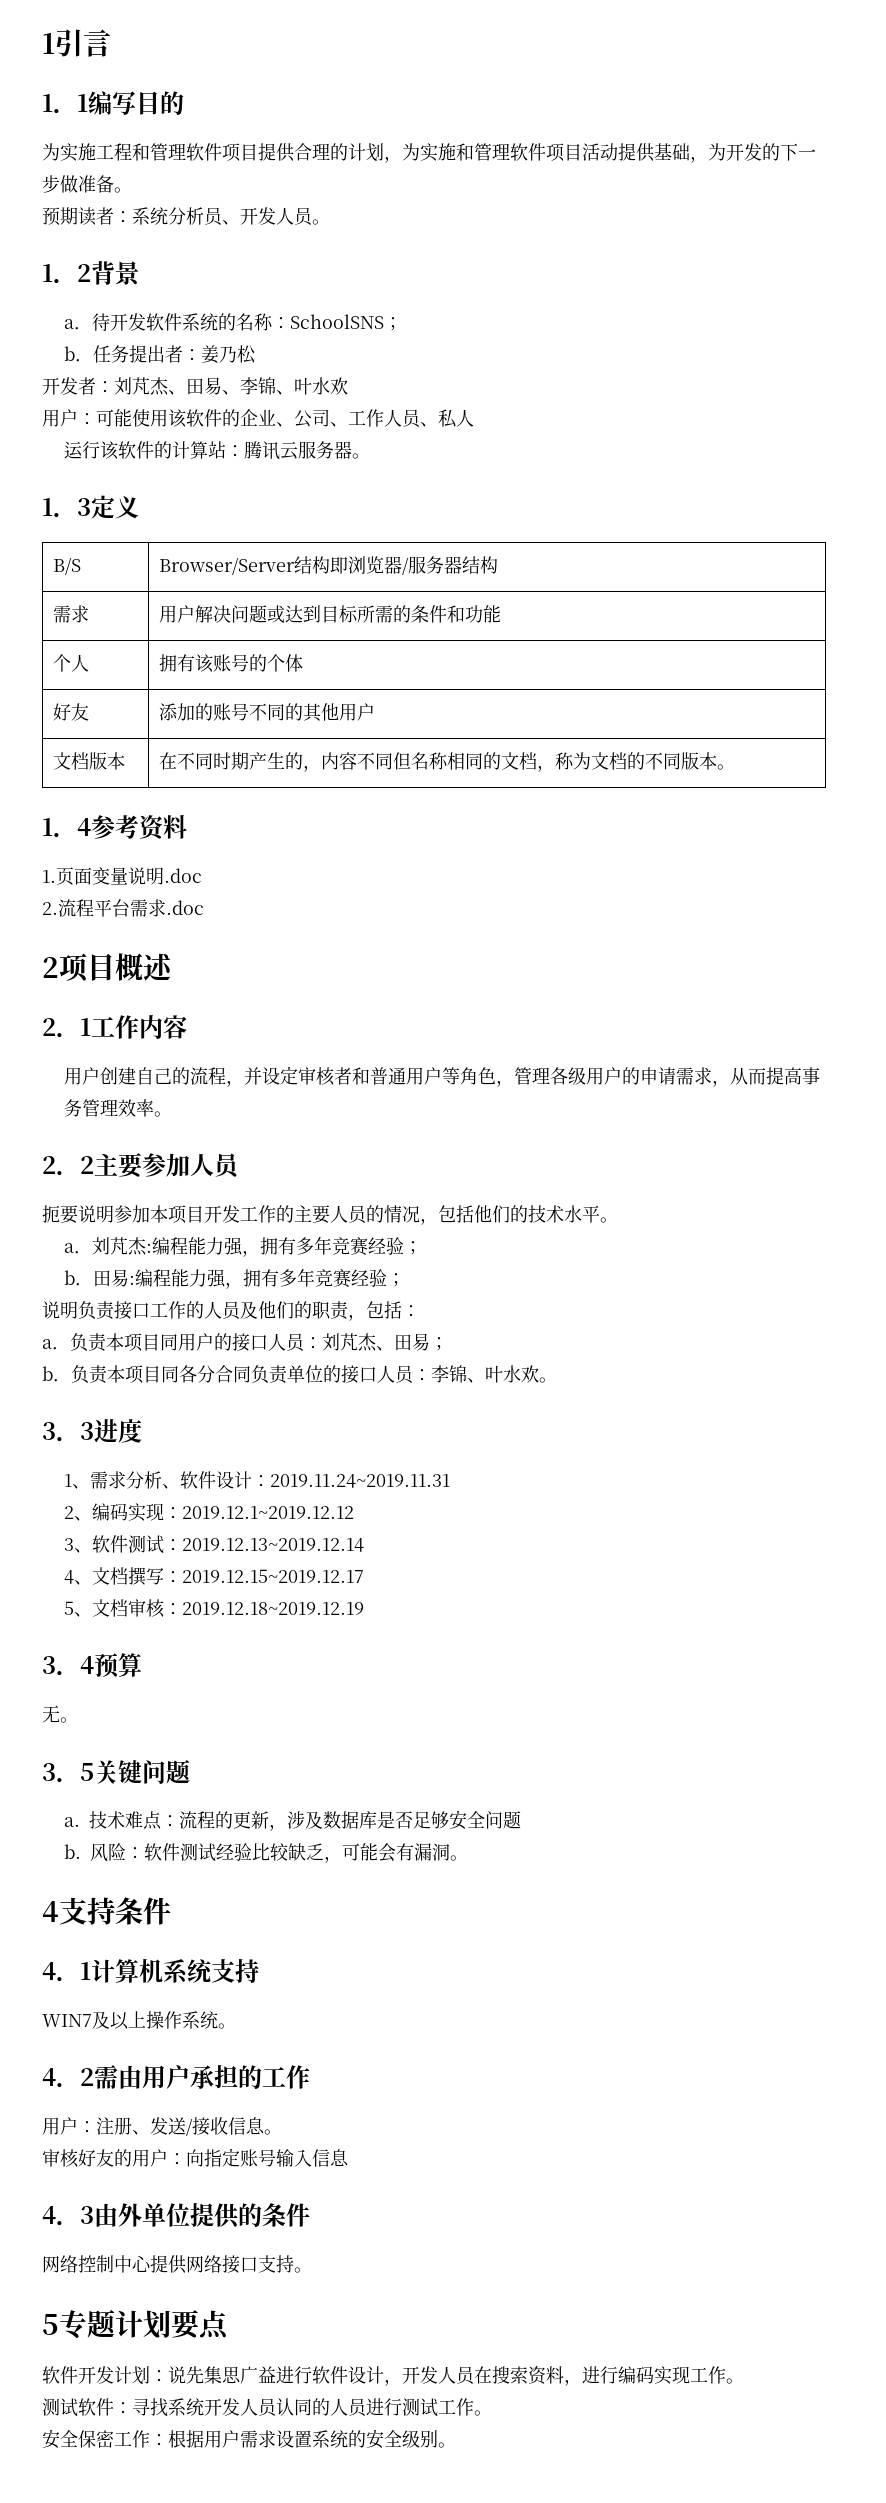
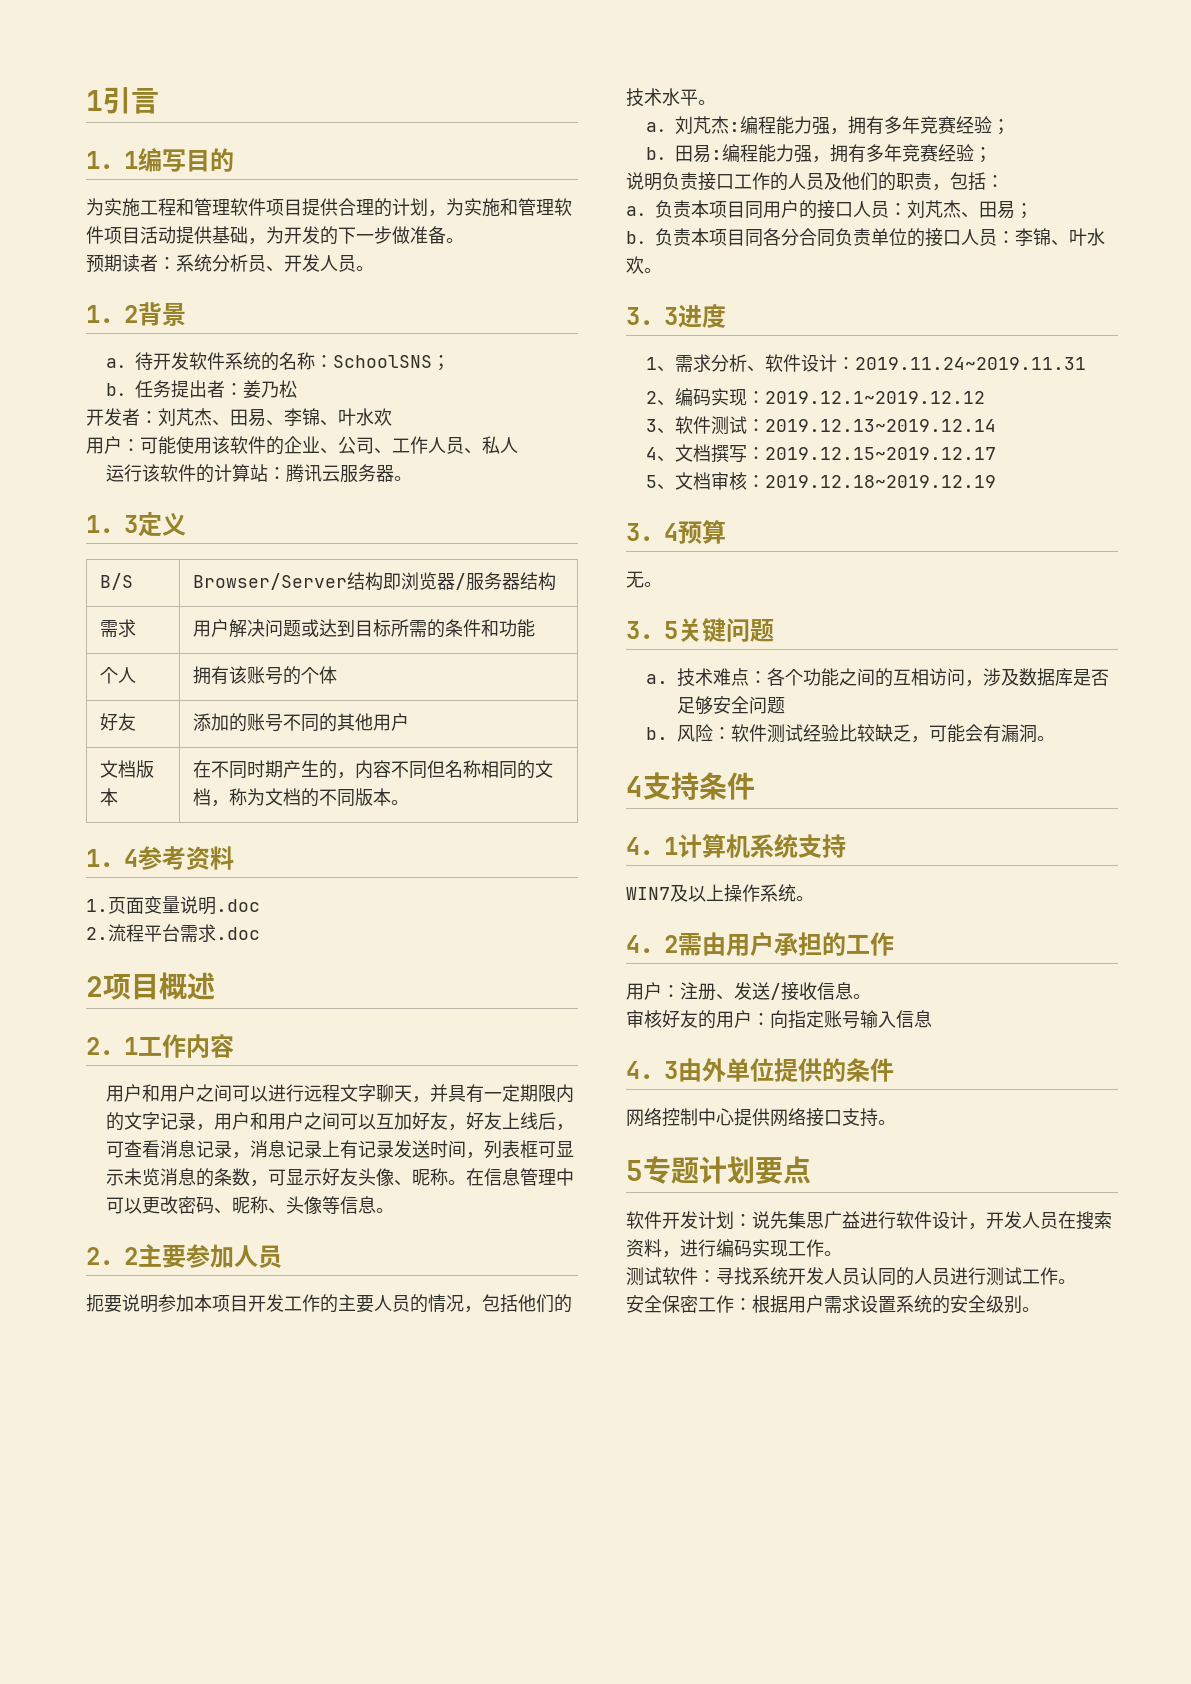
[100,1066,821,1087] [64,1099,155,1117] 创建自己的流程，并设定审核者和普通用户等角色，管理各级用户的申请需求，从而提高事务管理效率 -> [141,1084,574,1103] [105,1112,574,1131] [105,1140,574,1159] [105,1168,574,1187] [105,1196,376,1214] 和用户之间可以进行远程文字聊天，并具有一定期限内的文字记录，用户和用户之间可以互加好友，好友上线后，可查看消息记录，消息记录上有记录发送时间，列表框可显示未览消息的条数，可显示好友头像、昵称。在信息管理中可以更改密码、昵称、头像等信息
[179,1811,270,1829] 流程的更新 -> [766,668,965,687] 各个功能之间的互相访问

